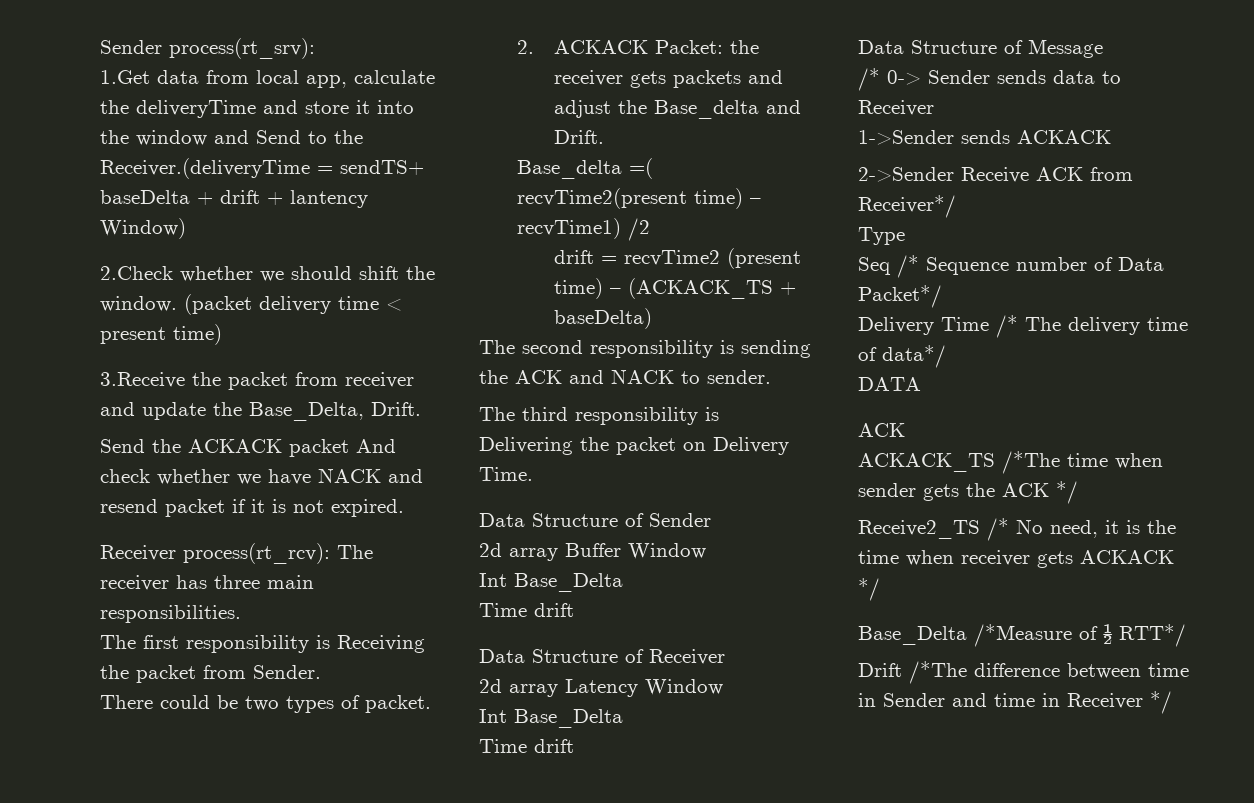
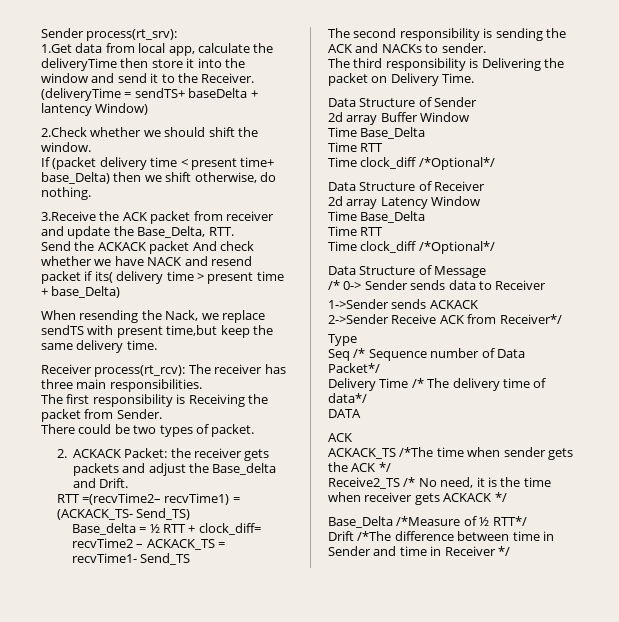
[263,100,298,114] and -> [120,58,149,68] then
[256,130,363,144] [100,158,310,179] Send to the Receiver.(deliveryTime -> [117,73,255,83] [41,88,121,101] send it to the Receiver. (deliveryTime
[220,190,283,205] drift + -> (258, 94) none
(177, 304) none -> [41,157,50,167] // If
[173,324,222,345] time) -> [240,157,275,167] [41,172,276,184] [41,187,91,200] time+ base_Delta) then we shift otherwise, do nothing.
(221, 379) none -> [122,212,147,221] ACK
[371,402,421,416] Drift. -> [208,227,234,236] RTT.
[251,499,404,517] it is not expired. -> [94,271,284,284] [41,286,121,298] [41,310,265,323] [41,325,273,338] [41,340,157,353] its( delivery time > present time + base_Delta) // When resending the Nack, we replace sendTS with present time,but keep the same delivery time.
[516,158,653,179] [516,188,761,209] [516,218,650,241] [554,248,802,269] [554,278,797,299] [554,308,653,329] Base_delta =( recvTime2(present time) – recvTime1) /2 // drift = recvTime2 (present time) – (ACKACK_TS + baseDelta) -> [56,493,240,505] [56,508,190,520] [71,523,261,535] [71,538,226,550] [71,553,191,565] RTT =(recvTime2– recvTime1) = (ACKACK_TS- Send_TS) // Base_delta = ½ RTT + clock_diff= recvTime2 – ACKACK_TS = recvTime1- Send_TS
[611,369,674,384] NACK -> [381,44,422,53] NACKs
[479,573,623,592] [479,603,574,617] Int Base_Delta // Time drift -> [328,127,426,139] [328,142,384,152] [328,157,495,170] Time Base_Delta // Time RTT // Time clock_diff /*Optional*/
[479,709,623,728] [479,739,574,753] Int Base_Delta // Time drift -> [328,211,426,223] [328,226,384,236] [328,241,495,254] Time Base_Delta // Time RTT // Time clock_diff /*Optional*/

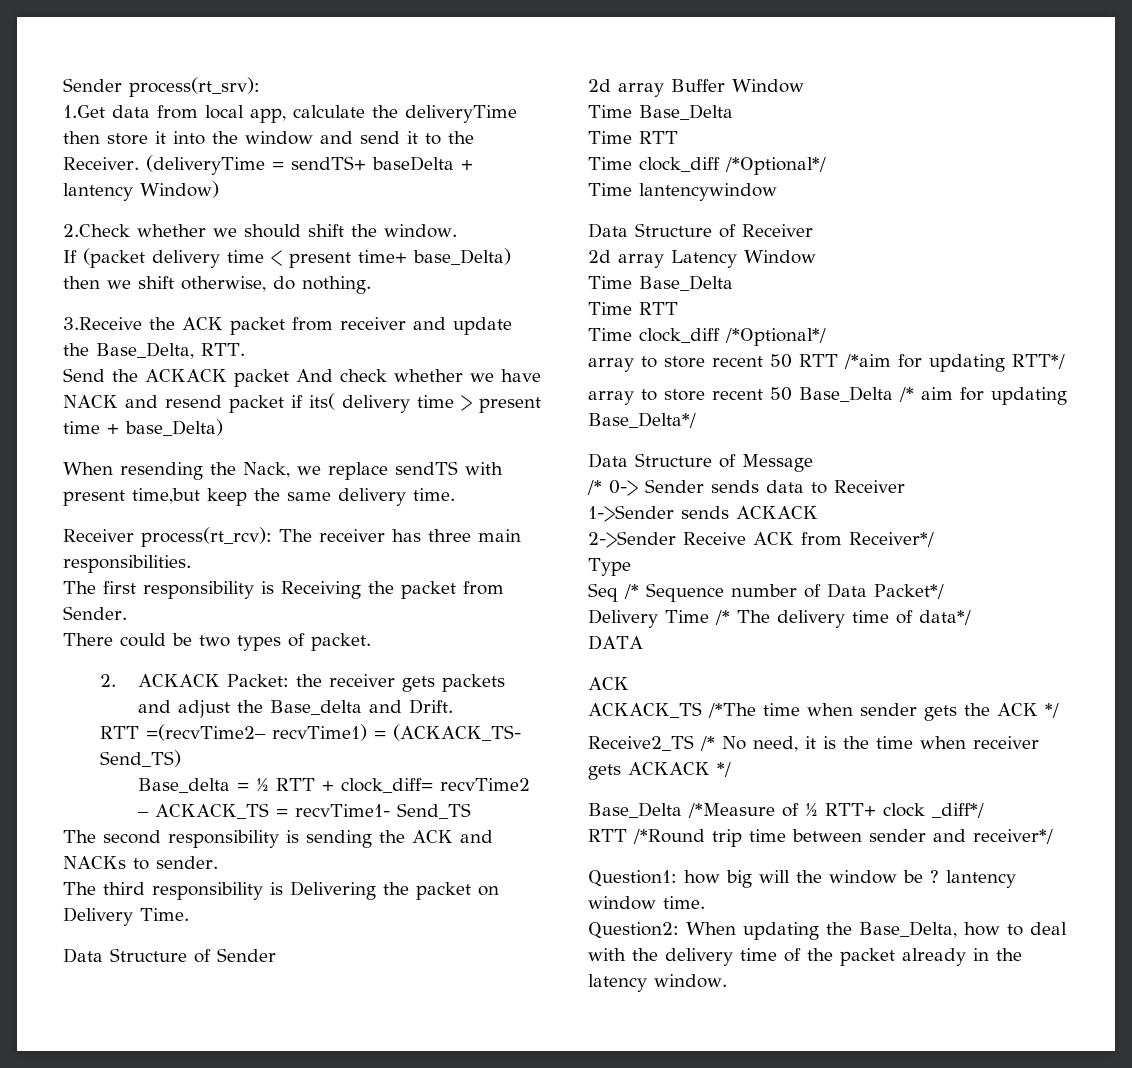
(495, 163) none -> [588,183,777,201] // Time lantencywindow
(495, 247) none -> [588,354,1065,372] [588,386,1067,405] [588,412,696,428] // array to store recent 50 RTT /*aim for updating RTT*/ // array to store recent 50 Base_Delta /* aim for updating Base_Delta*/
[492,516,527,526] [328,531,554,541] [328,546,510,556] RTT*/ // Drift /*The difference between time in Sender and time in Receiver */ -> [825,803,984,818] [588,829,1053,847] [588,870,1016,888] [588,896,705,910] [588,921,1067,940] [588,948,1022,966] [588,974,727,992] RTT+ clock _diff*/ // RTT /*Round trip time between sender and receiver*/ // Question1: how big will the window be ? lantency window time. // Question2: When updating the Base_Delta, how to deal with the delivery time of the packet already in the latency window.

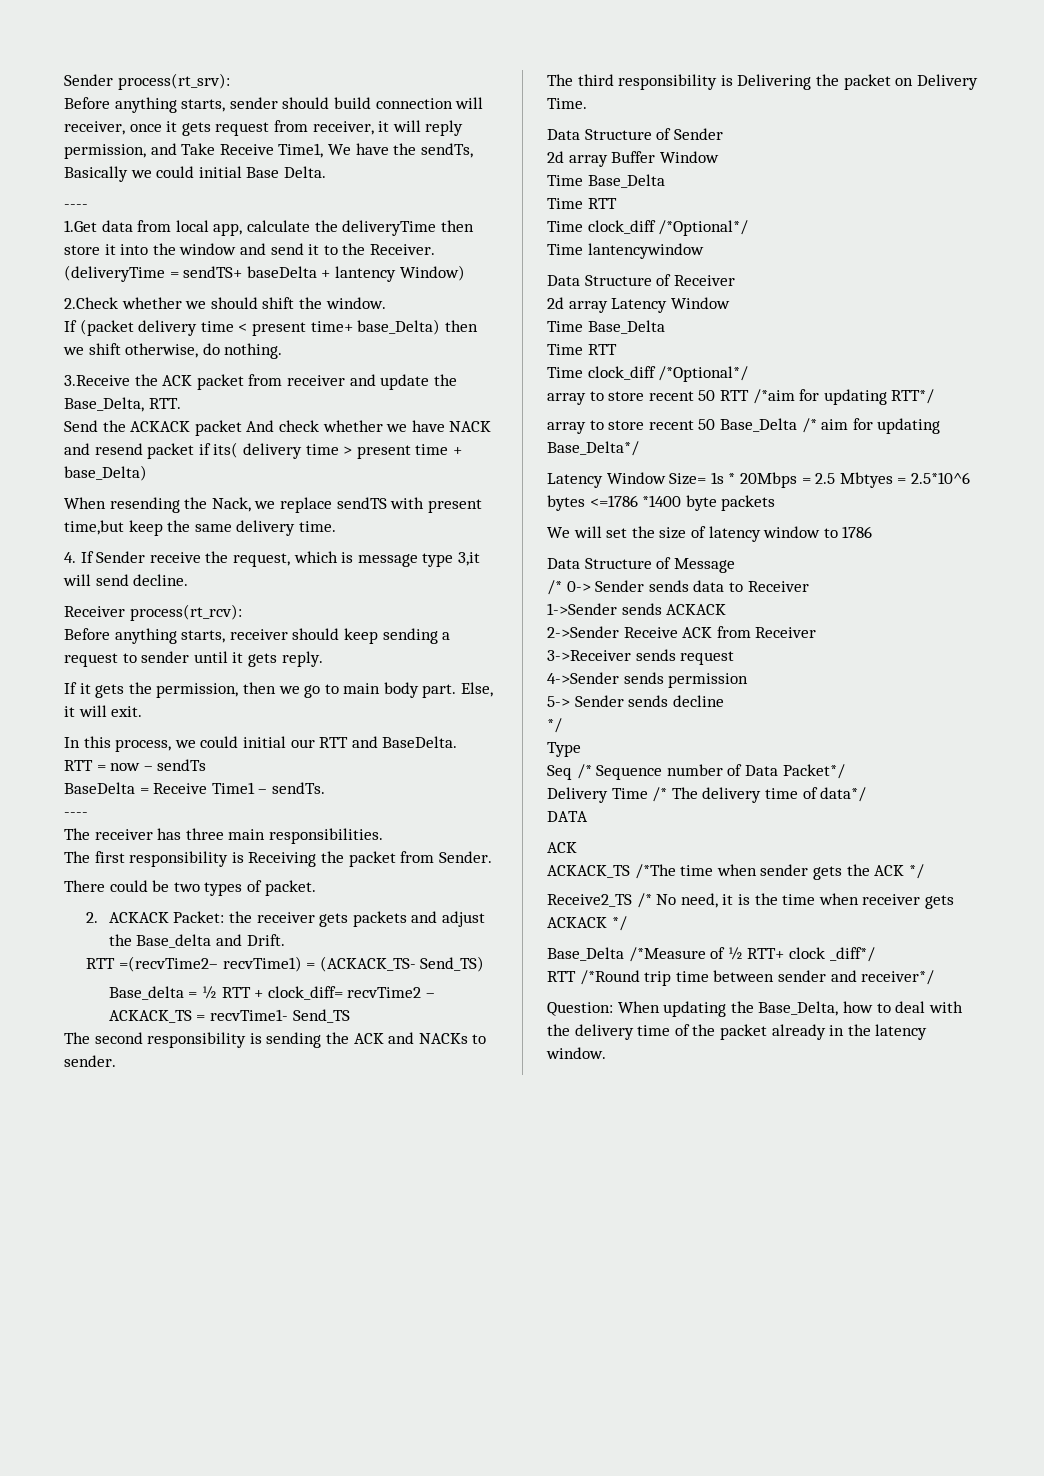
(260, 87) none -> [64,97,484,113] [64,120,464,136] [64,143,473,159] [64,166,326,182] [64,204,88,209] // Before anything starts, sender should build connection will receiver, once it gets request from receiver, it will reply permission, and Take Receive Time1, We have the sendTs, Basically we could initial Base Delta. // ----
[63,527,272,547] Receiver process(rt_rcv): -> [64,551,480,567] [63,574,189,586] [64,604,242,621] [64,628,451,644] [64,651,323,667] [64,682,494,698] [64,705,143,717] [64,736,458,752] [64,759,207,771] [64,782,325,794] [64,812,88,817] 4. If Sender receive the request, which is message type 3,it will send decline. // Receiver process(rt_rcv): // Before anything starts, receiver should keep sending a request to sender until it gets reply. // If it gets the permission, then we go to main body part. Else, it will exit. // In this process, we could initial our RTT and BaseDelta. // RTT = now – sendTs // BaseDelta = Receive Time1 – sendTs. // ---- //
(696, 420) none -> [547,472,970,488] [547,495,776,511] [547,526,873,542] // Latency Window Size= 1s * 20Mbps = 2.5 Mbtyes = 2.5*10^6 bytes <=1786 *1400 byte packets // We will set the size of latency window to 1786
[849,532,934,547] Receiver*/ -> [755,627,817,638] [547,649,735,665] [547,672,749,688] [547,695,724,707] [547,718,562,733] Receiver // 3->Receiver sends request // 4->Sender sends permission // 5-> Sender sends decline // */
[588,870,1016,888] [588,896,705,910] [588,922,679,939] Question1: how big will the window be ? lantency window time. // Question2: -> [547,1002,613,1016] Question:

